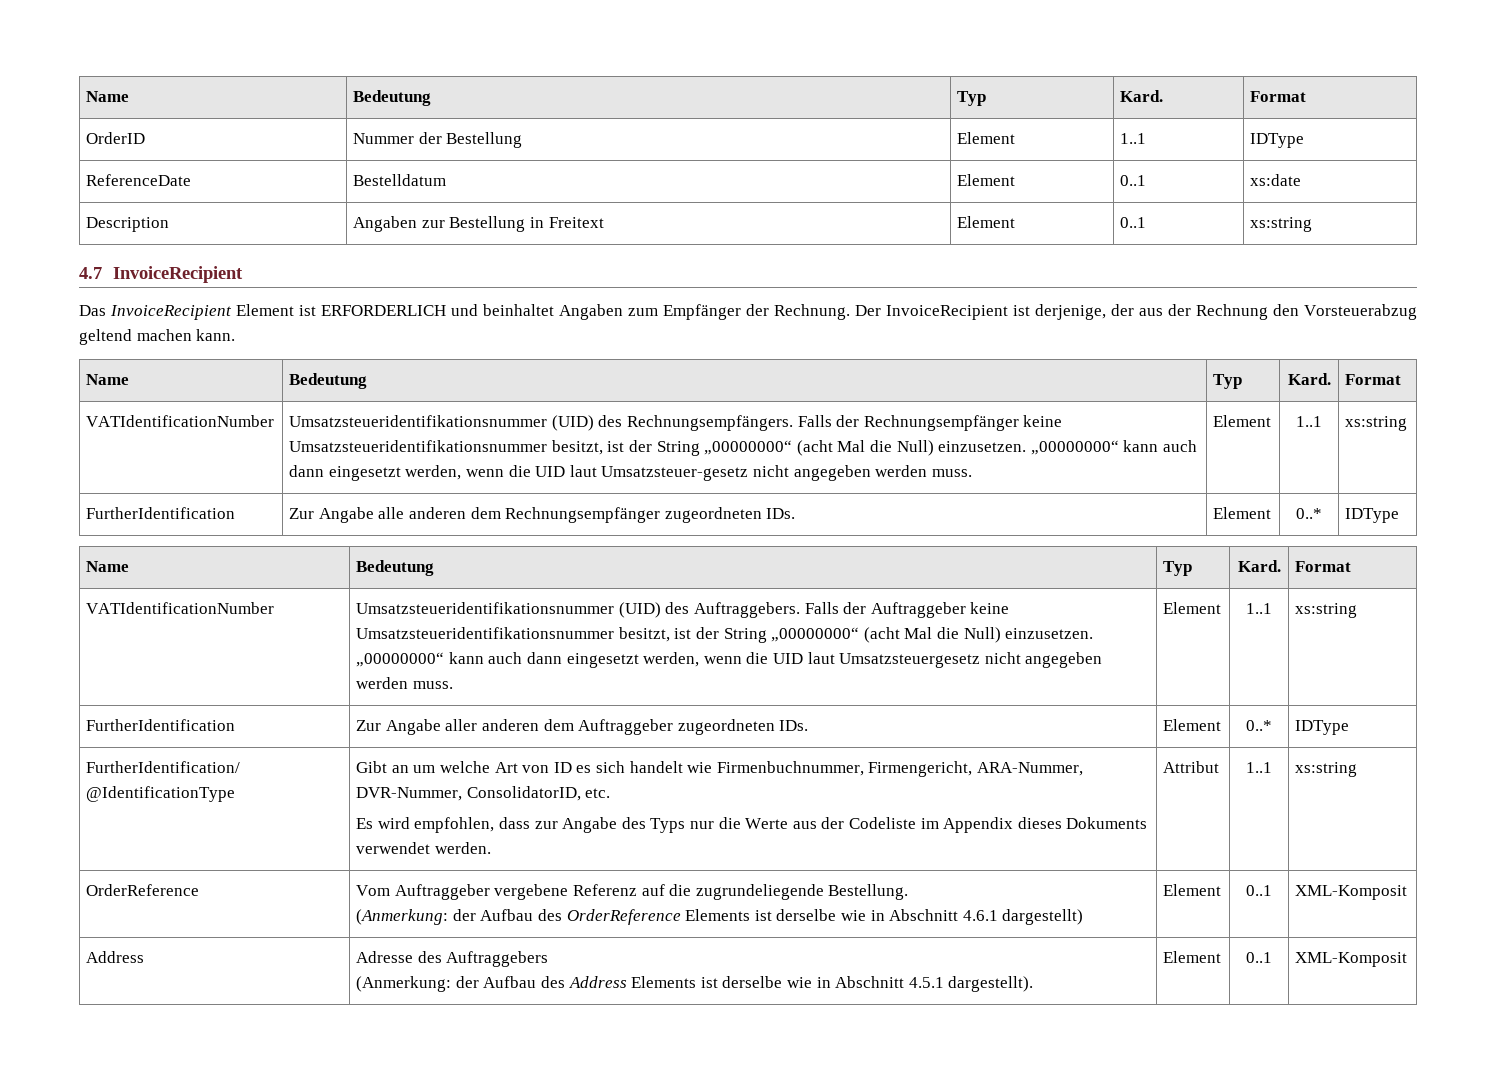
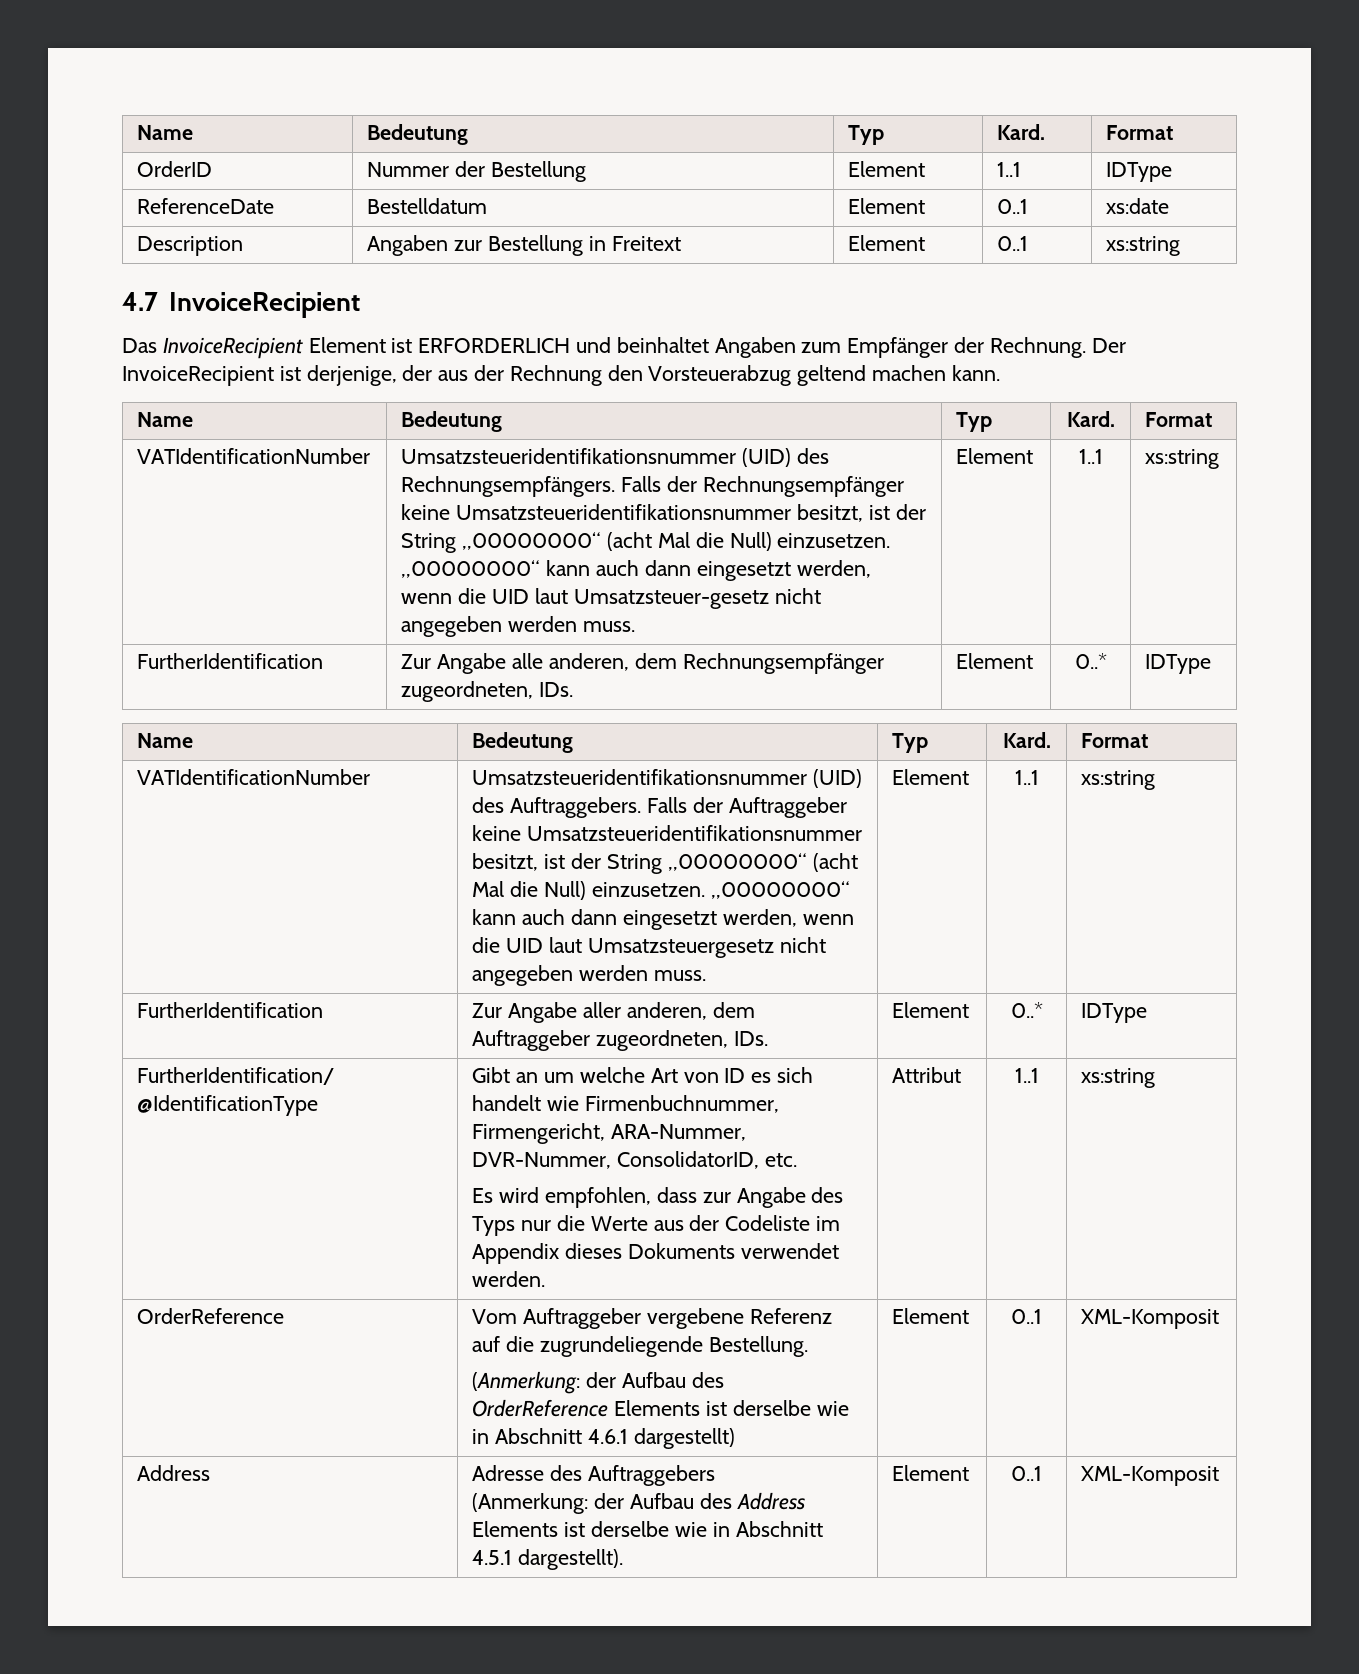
[409,507,467,519] anderen -> [548,653,629,671] anderen,
[664,507,762,523] zugeordneten -> [401,681,534,702] zugeordneten,
[482,719,540,731] anderen -> [626,1002,707,1020] anderen,
[677,719,775,735] zugeordneten -> [596,1030,729,1051] zugeordneten,

